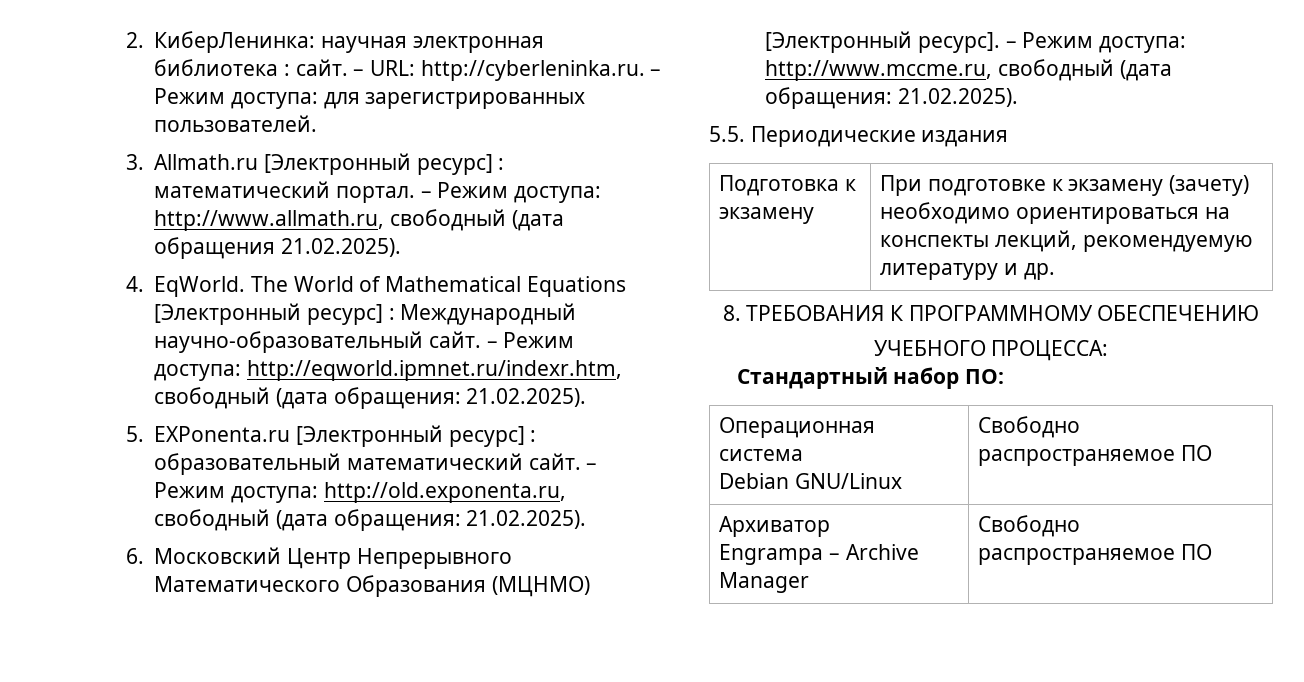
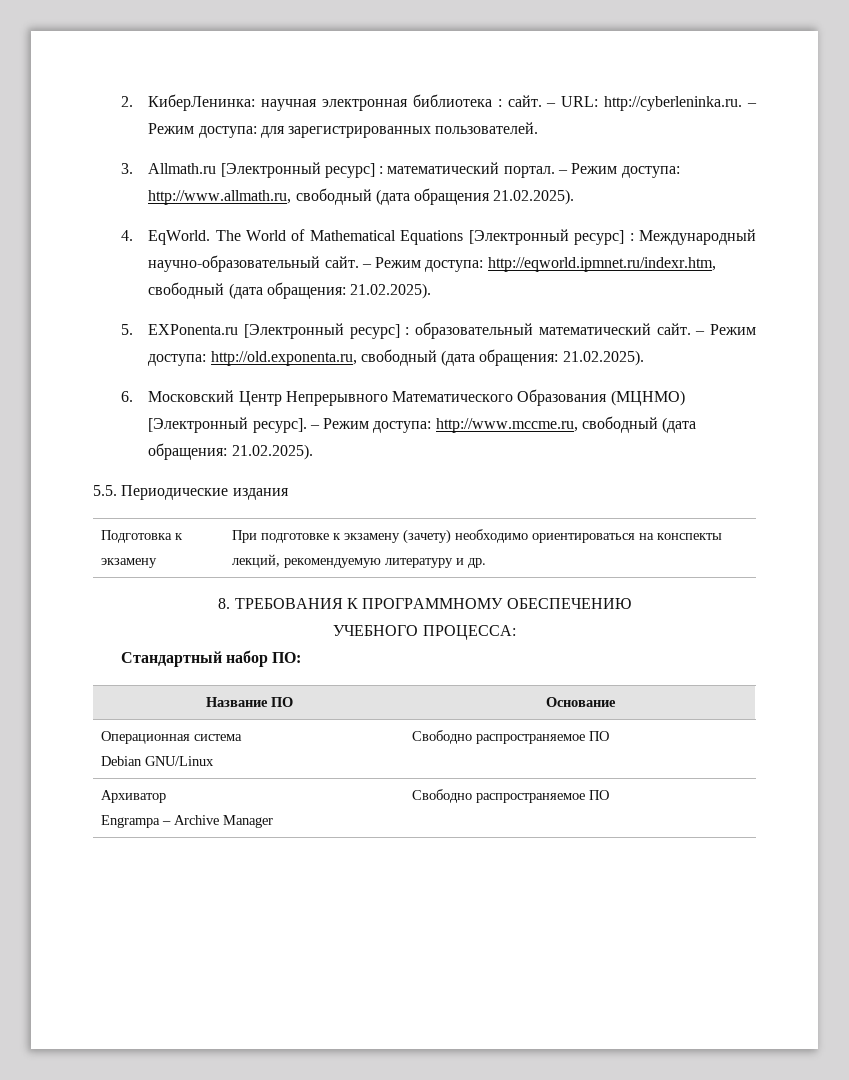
(1005, 376) none -> [205,697,293,707] [545,697,616,707] // Название ПО | Основание

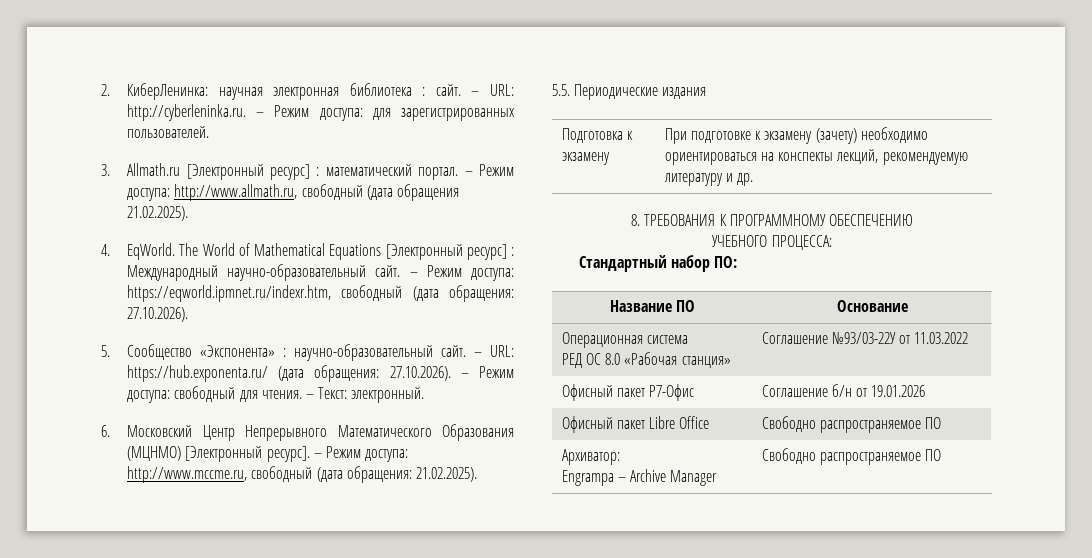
[487,257,716,272] [148,282,432,299] http://eqworld.ipmnet.ru/indexr.htm, свободный (дата обращения: 21.02.2025). -> [127,285,514,302] [127,307,189,322] https://eqworld.ipmnet.ru/indexr.htm, свободный (дата обращения: 27.10.2026).
[148,322,756,339] [148,349,644,366] EXPonenta.ru [Электронный ресурс] : образовательный математический сайт. – Режим доступа: http://old.exponenta.ru, свободный (дата обращения: 21.02.2025). -> [127,344,514,361] [127,365,514,382] [127,386,425,403] Сообщество «Экспонента» : научно-образовательный сайт. – URL: https://hub.exponenta.ru/ (дата обращения: 27.10.2026). – Режим доступа: свободный для чтения. – Текст: электронный.
[101,756,215,766] Debian GNU/Linux -> [561,352,731,368] [761,332,969,344] [561,384,695,401] [761,384,926,397] [561,416,710,433] РЕД ОС 8.0 «Рабочая станция» | Соглашение №93/03-22У от 11.03.2022 // Офисный пакет Р7-Офис | Соглашение б/н от 19.01.2026 // Офисный пакет Libre Office
[101,790,167,803] Архиватор -> [561,449,620,465] Архиватор:

